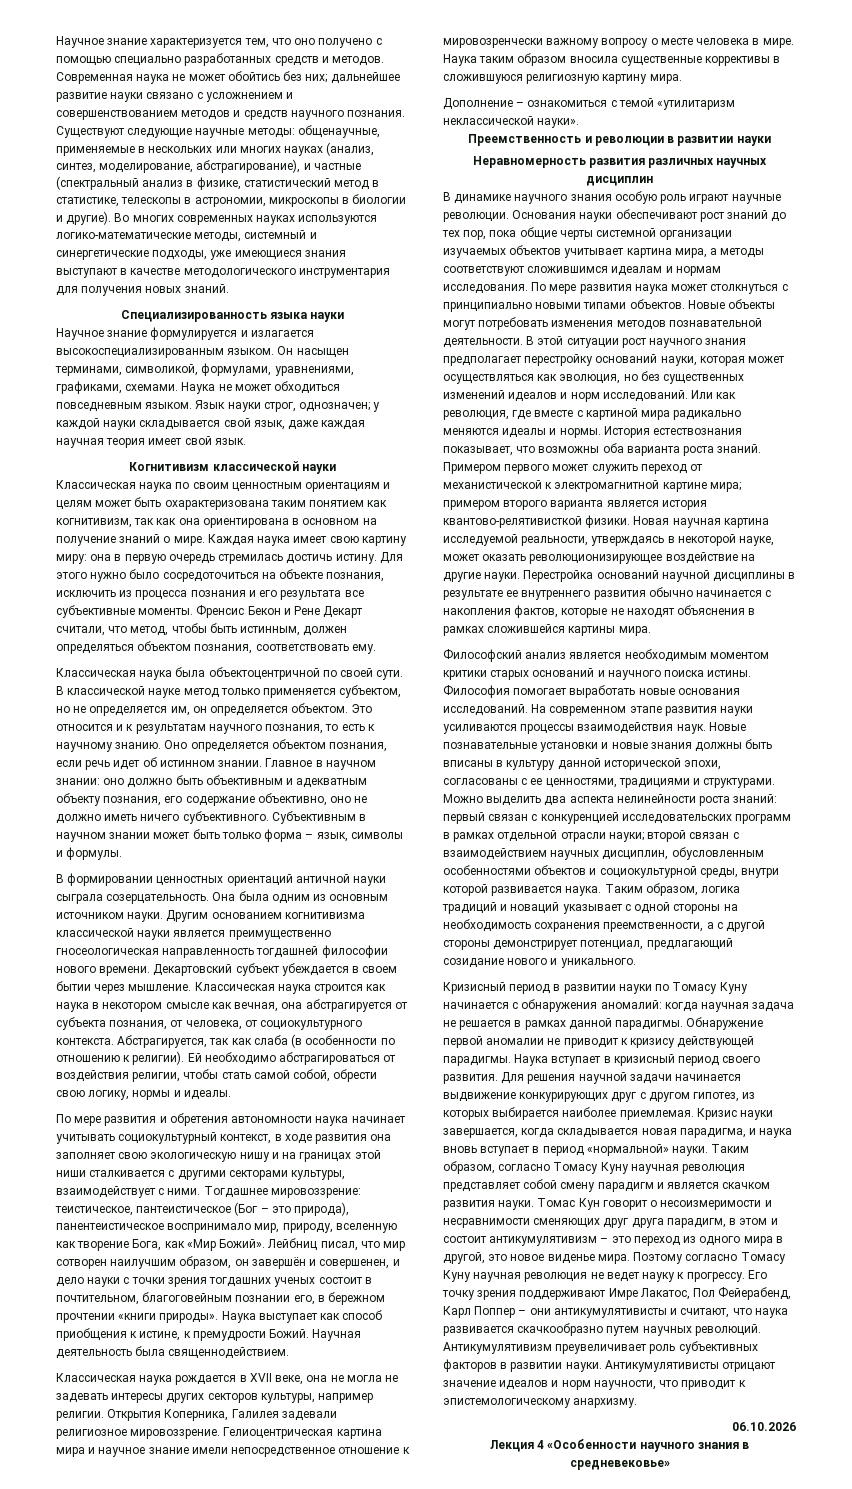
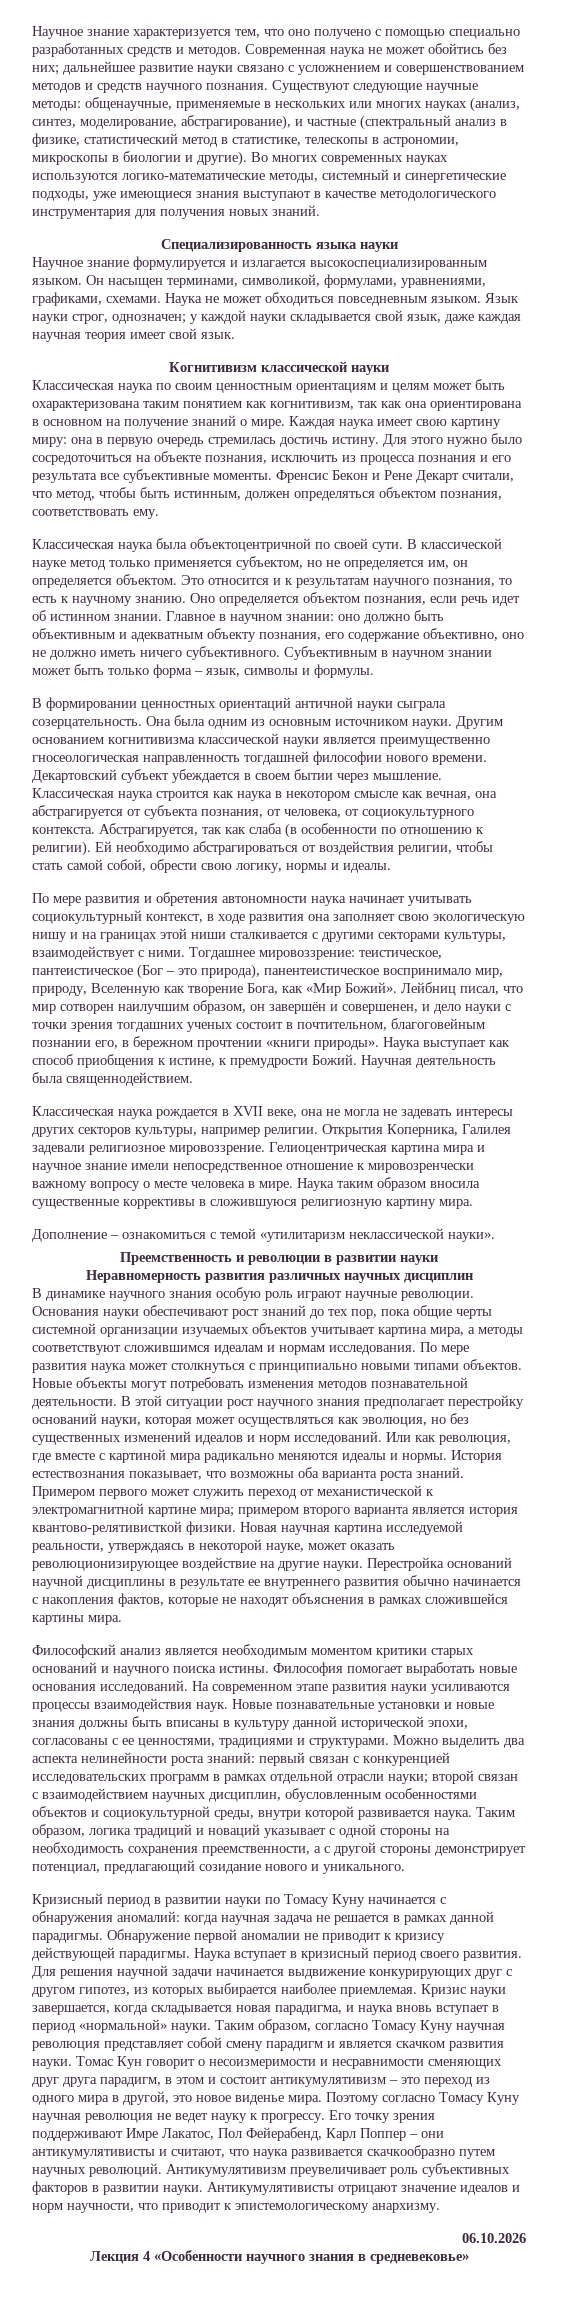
[335,1223,397,1233] вселенную -> [91,983,160,996] Вселенную

